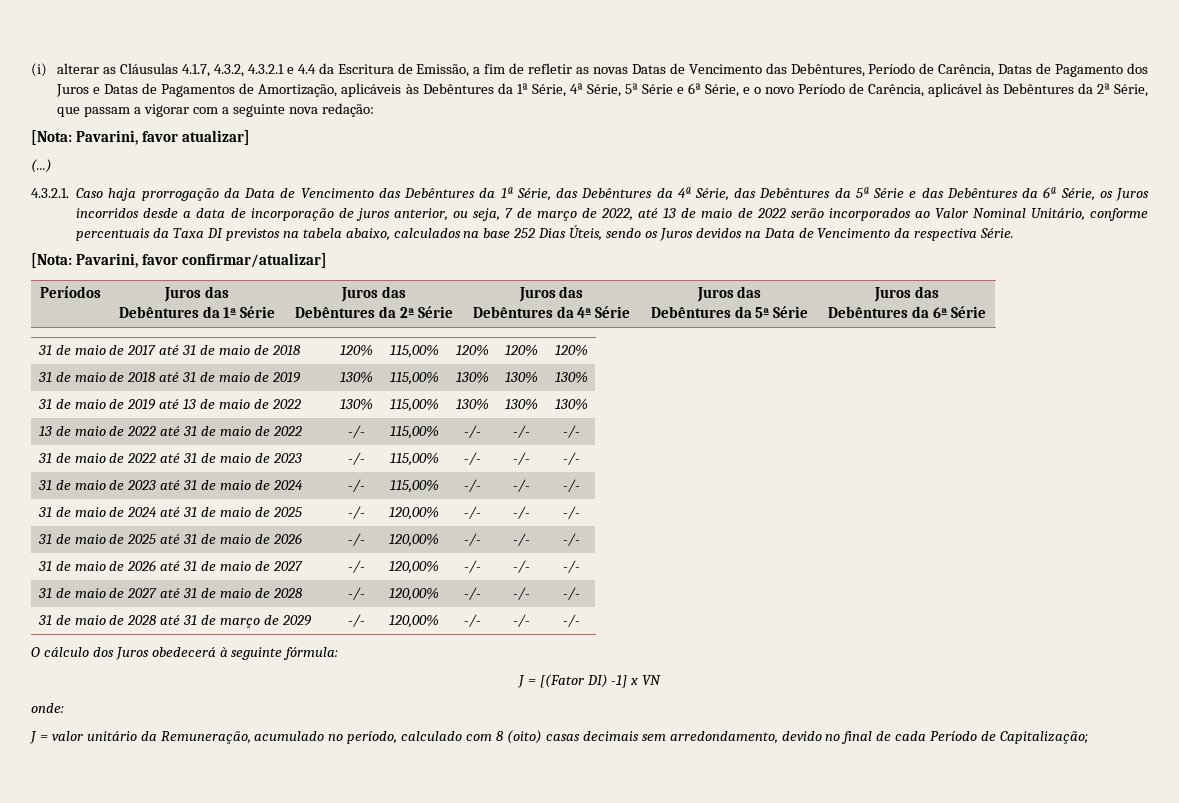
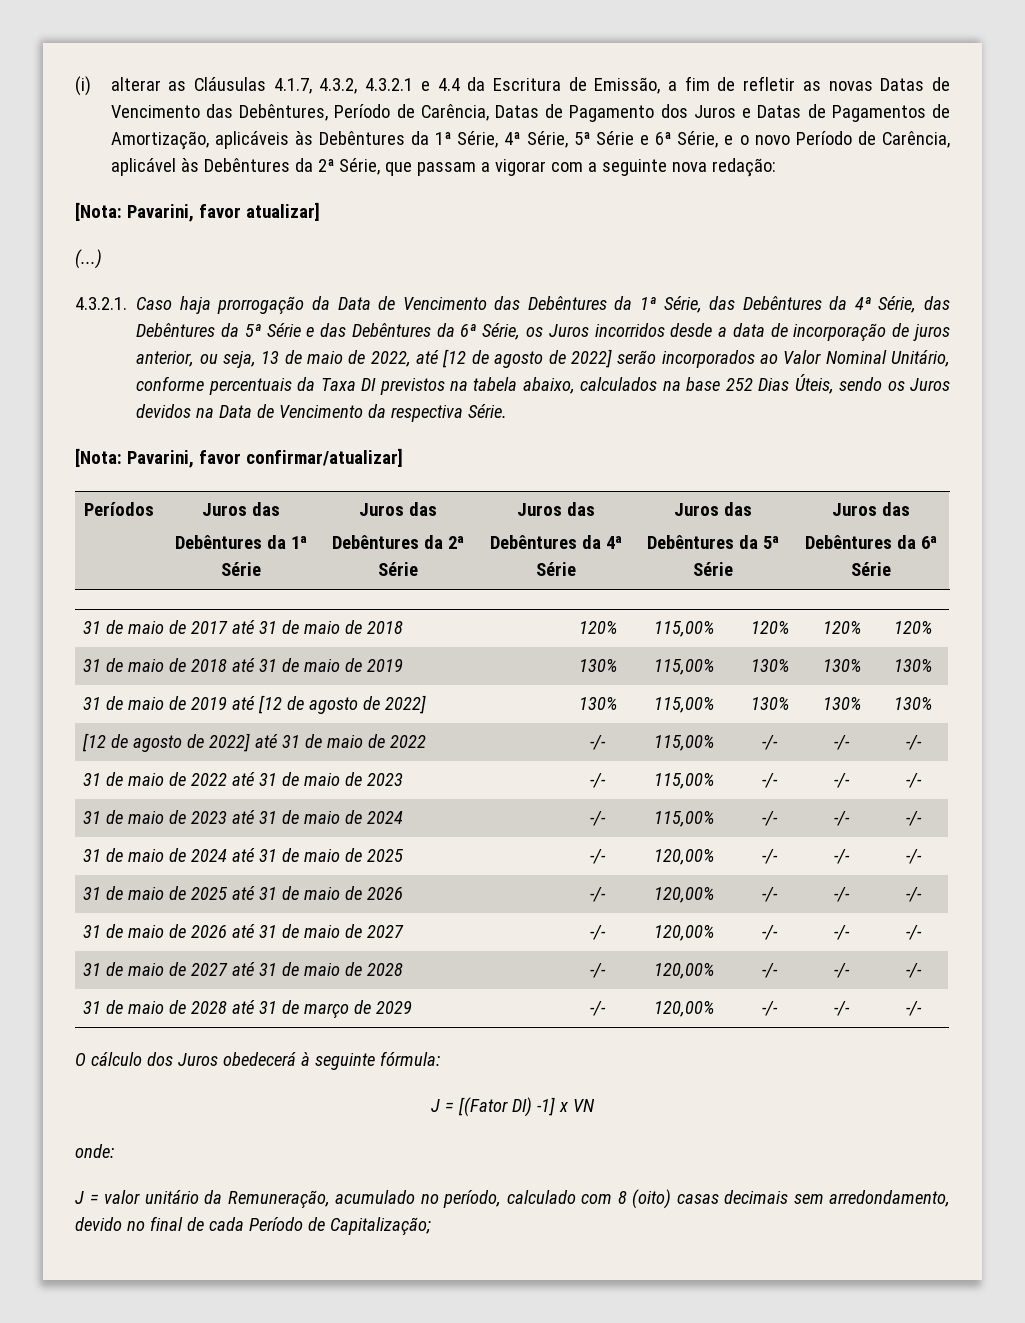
[504,208,786,221] 7 de março de 2022, até 13 de maio de 2022 -> [261,349,612,368] 13 de maio de 2022, até [12 de agosto de 2022]
[183,399,301,409] [339,398,373,410] [389,398,439,412] [455,398,489,410] [505,398,538,410] [554,398,588,410] [38,426,157,436] 13 de maio de 2022 | 130% | 115,00% | 130% | 130% | 130% // 13 de maio de 2022 -> [258,695,427,714] [578,697,617,710] [653,697,714,713] [750,697,789,710] [822,697,861,710] [894,697,932,710] [82,733,251,752] [12 de agosto de 2022] | 130% | 115,00% | 130% | 130% | 130% // [12 de agosto de 2022]

